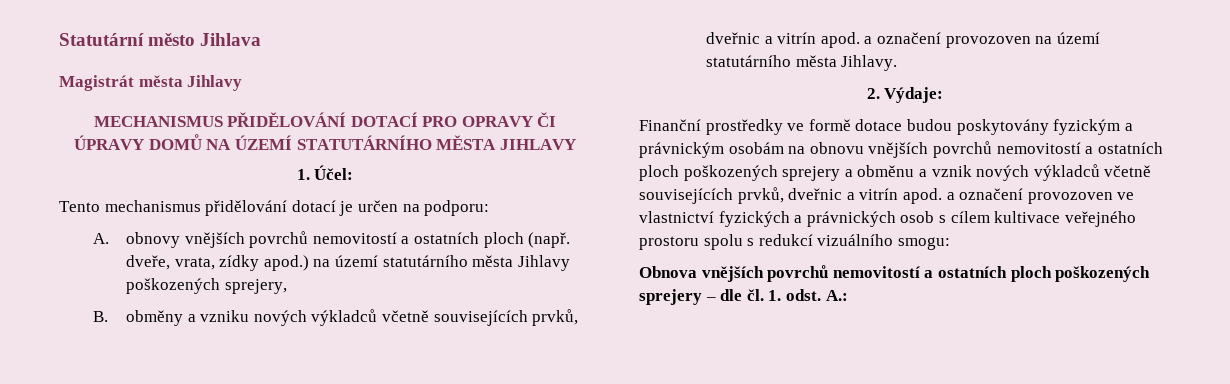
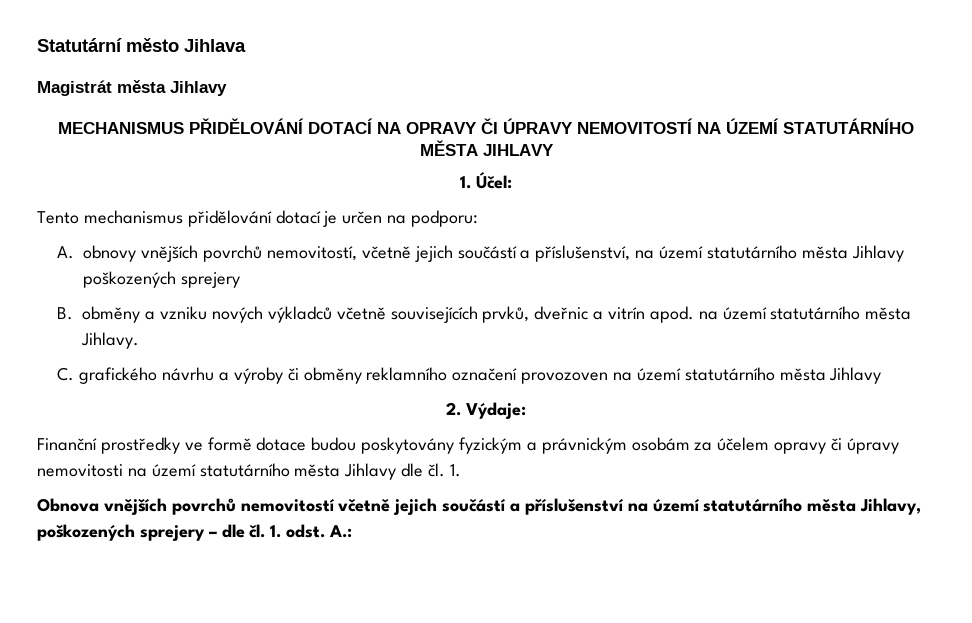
[422,116,458,127] PRO -> [377,122,401,134] NA
[148,134,202,150] DOMŮ -> [577,118,693,134] NEMOVITOSTÍ
[312,232,571,248] [126,255,309,271] nemovitostí a ostatních ploch (např. dveře, vrata, zídky apod.) -> [266,245,631,262] nemovitostí, včetně jejich součástí a příslušenství,
[224,279,287,294] sprejery, -> [181,272,241,288] sprejery
[864,36,873,44] a -> [698,306,912,320] [81,332,140,349] [57,367,448,384] na území statutárního města Jihlavy. // C. grafického návrhu a výroby či obměny reklamního
[841,55,898,71] Jihlavy. -> [829,367,882,384] Jihlavy
[788,141,1163,158] [639,164,1152,181] [639,187,1135,204] [639,211,1136,227] [639,234,950,250] [639,265,1052,282] na obnovu vnějších povrchů nemovitostí a ostatních ploch poškozených sprejery a obměnu a vznik nových výkladců včetně souvisejících prvků, dveřnic a vitrín apod. a označení provozoven ve vlastnictví fyzických a právnických osob s cílem kultivace veřejného prostoru spolu s redukcí vizuálního smogu: // Obnova vnějších povrchů nemovitostí a ostatních ploch -> [694,437,899,454] [37,463,461,480] [37,498,922,515] za účelem opravy či úpravy nemovitosti na území statutárního města Jihlavy dle čl. 1. // Obnova vnějších povrchů nemovitostí včetně jejich součástí a příslušenství na území statutárního města Jihlavy,

